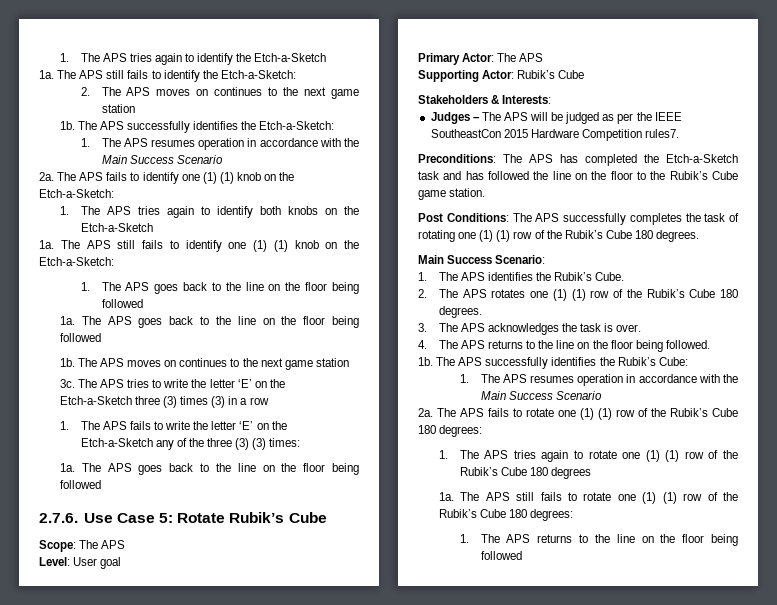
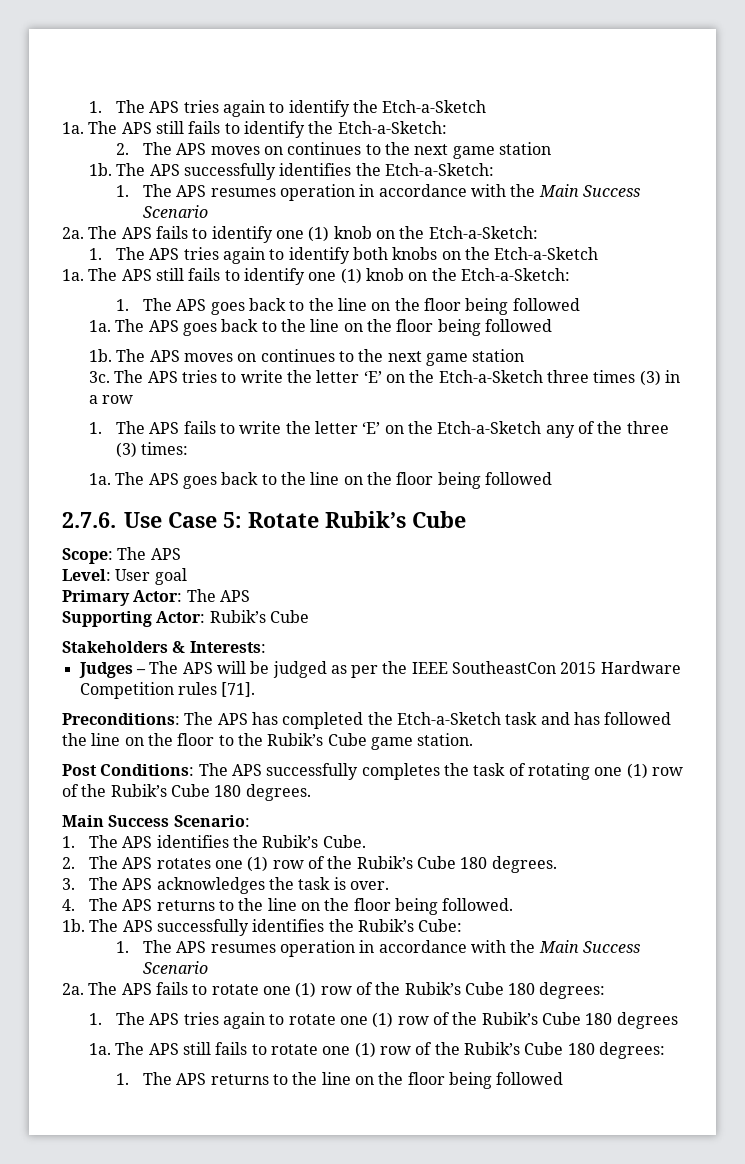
[219,172,234,184] (1) -> (330, 234) none
[273,240,288,252] (1) -> (362, 276) none
[163,396,178,408] (3) -> (589, 376) none
[252,438,267,450] (3) -> (138, 450) none
[645,129,680,138] rules7. -> [177,682,256,697] rules [71].
[496,230,511,242] (1) -> (648, 771) none
[571,289,586,301] (1) -> (269, 864) none
[598,408,612,420] (1) -> (317, 990) none
[665,450,680,462] (1) -> (394, 1020) none
[662,492,677,504] (1) -> (376, 1050) none

